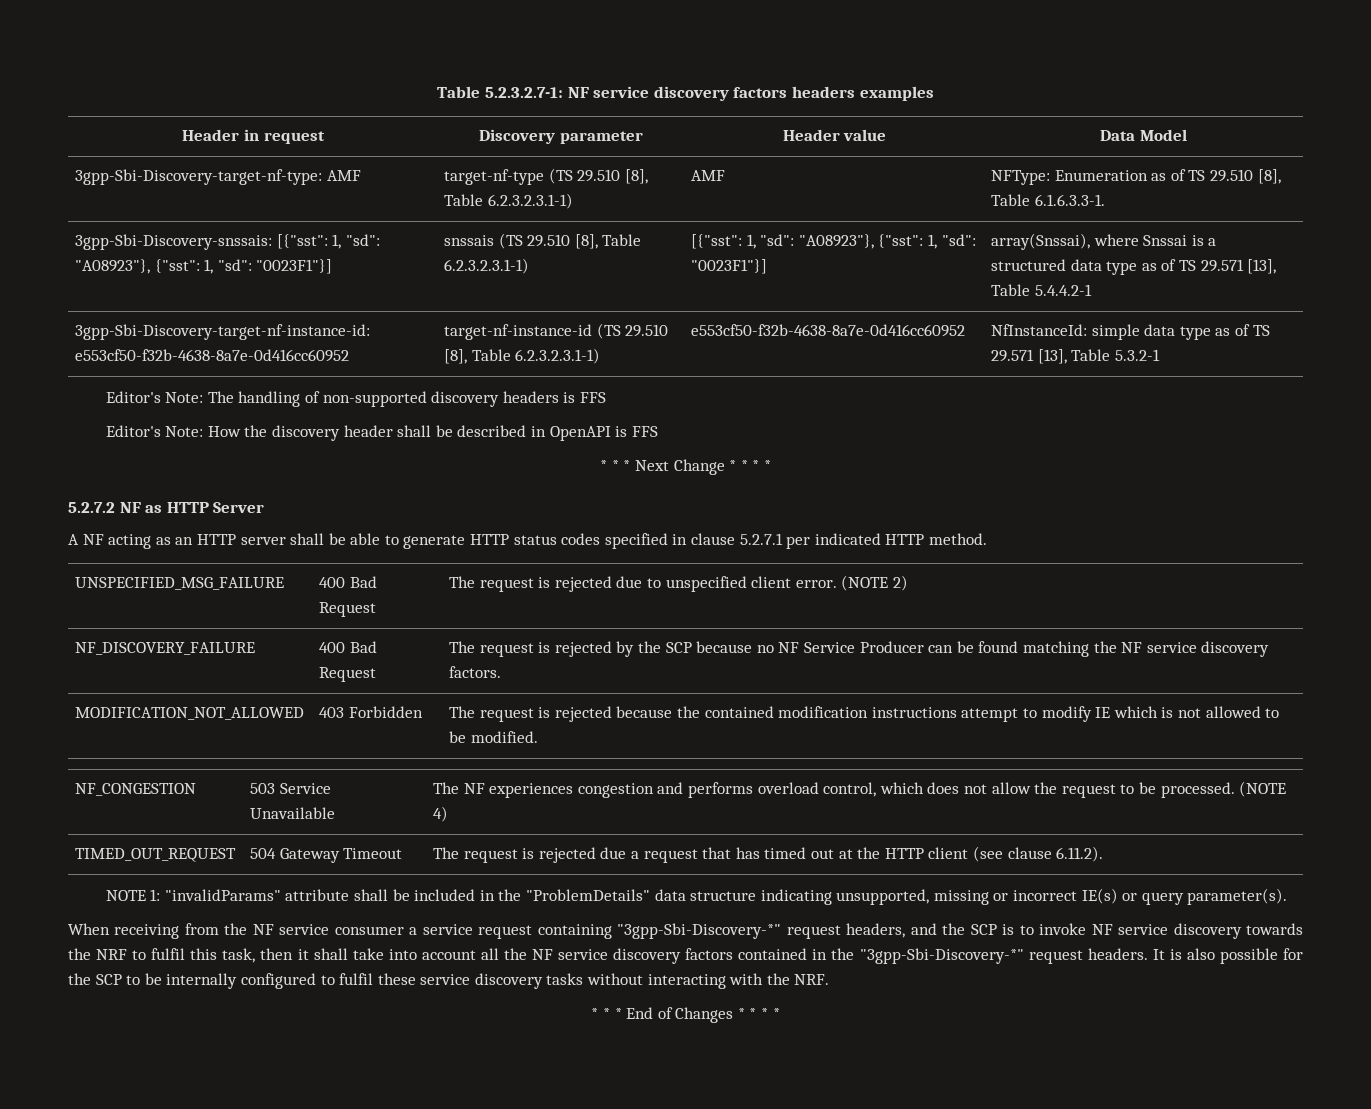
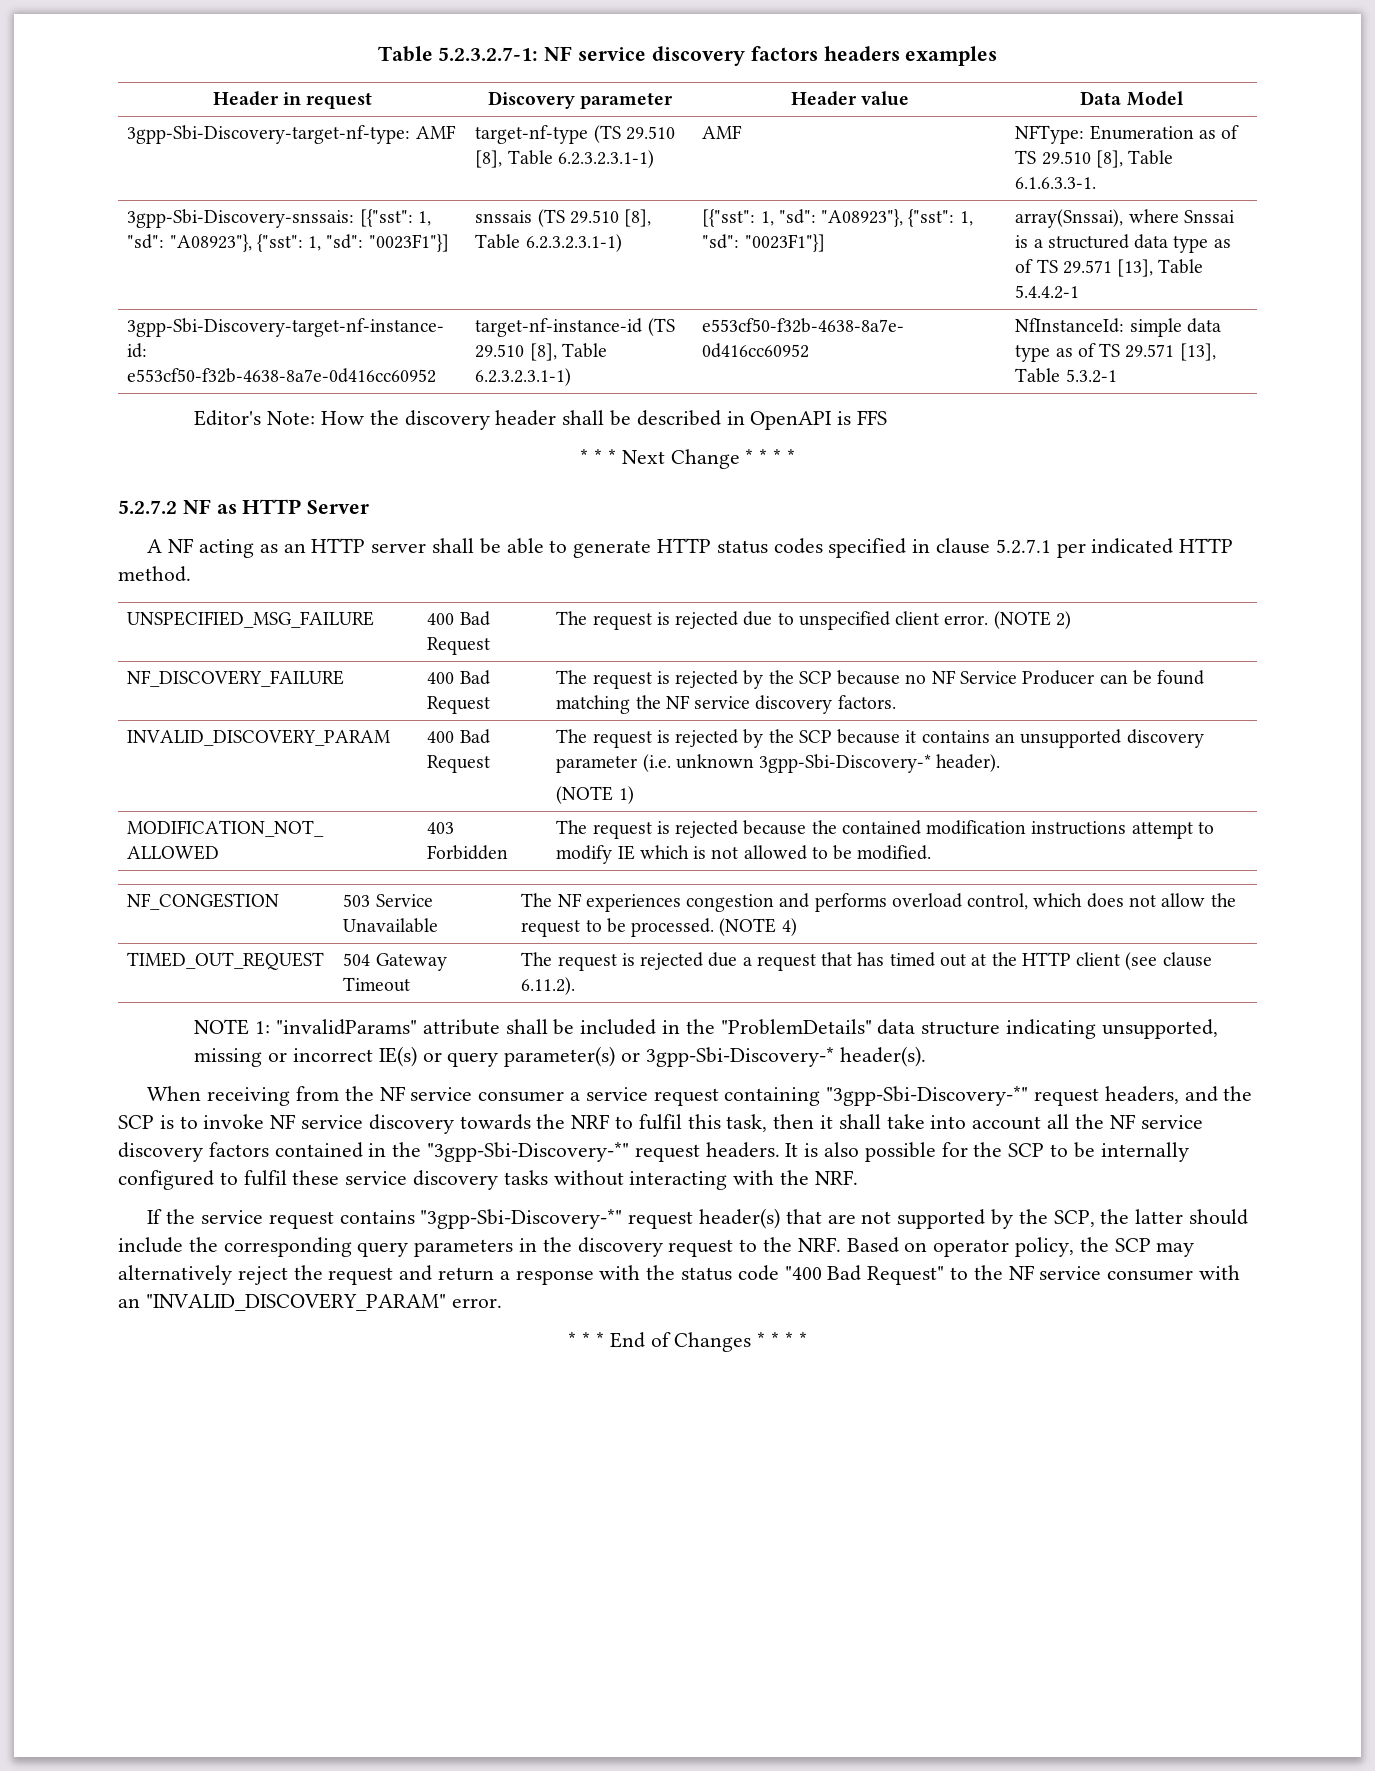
[105,391,606,407] // Editor's Note: The handling of non-supported discovery headers is FFS -> (1117, 376) none
(502, 672) none -> [127,729,391,746] [427,729,490,744] [427,755,491,773] [556,729,1204,748] [556,754,1001,773] [556,786,634,804] // INVALID_DISCOVERY_PARAM | 400 Bad Request | The request is rejected by the SCP because it contains an unsupported discovery parameter (i.e. unknown 3gpp-Sbi-Discovery-* header). // (NOTE 1)
[1187,888,1288,905] parameter(s). -> [504,1046,926,1067] parameter(s) or 3gpp-Sbi-Discovery-* header(s).
(830, 979) none -> [147,1208,1249,1229] [118,1237,1195,1257] [118,1265,1241,1285] [118,1293,502,1311] // If the service request contains "3gpp-Sbi-Discovery-*" request header(s) that are not supported by the SCP, the latter should include the corresponding query parameters in the discovery request to the NRF. Based on operator policy, the SCP may alternatively reject the request and return a response with the status code "400 Bad Request" to the NF service consumer with an "INVALID_DISCOVERY_PARAM" error.

